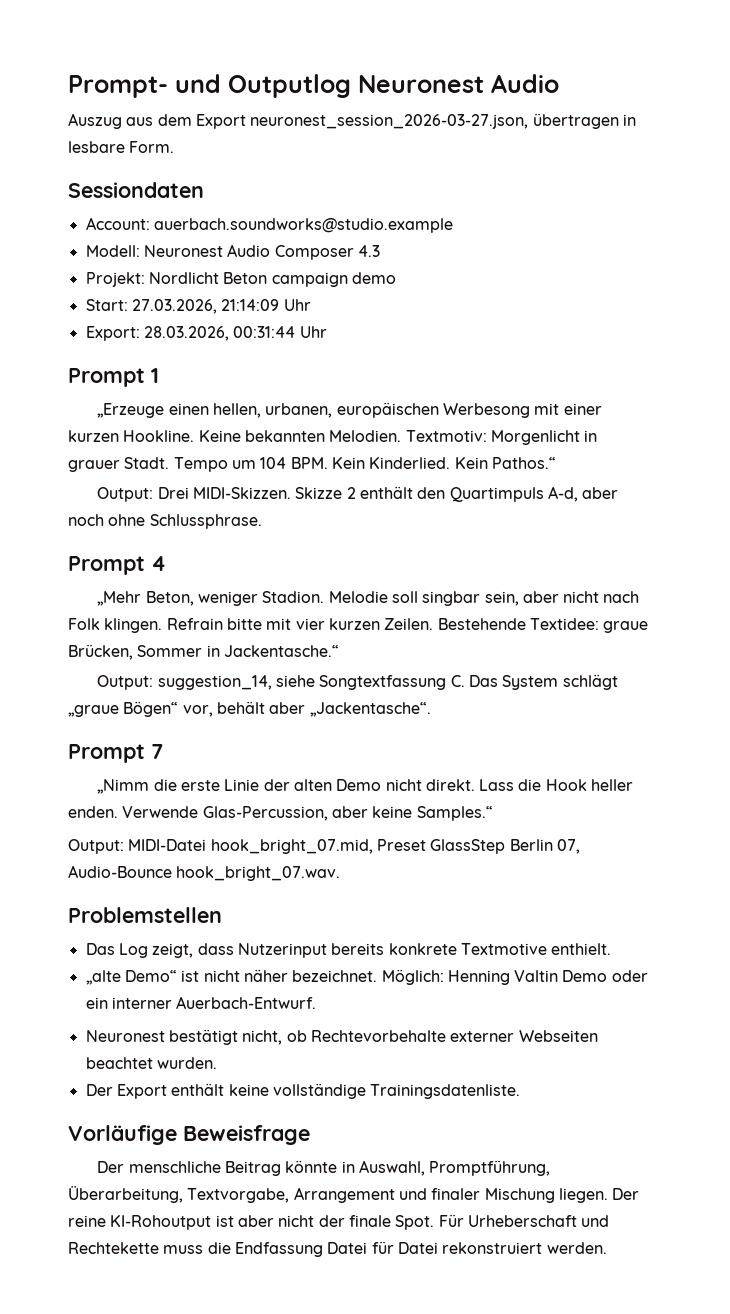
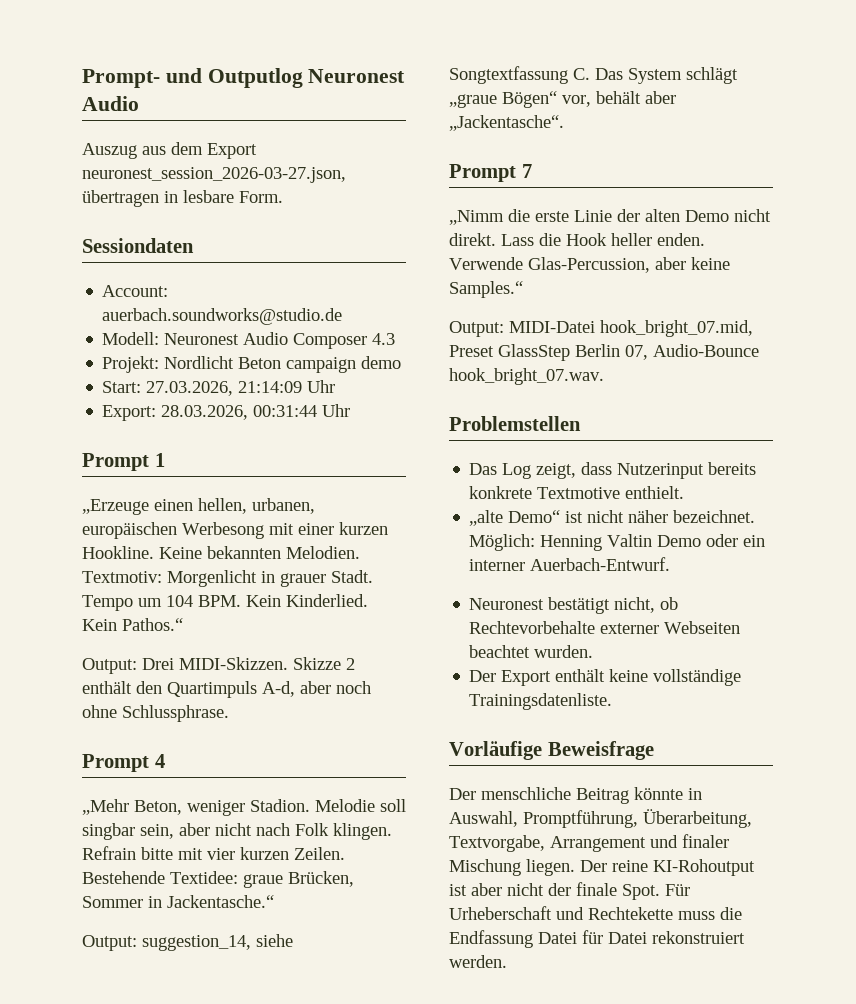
[153,218,453,233] auerbach.soundworks@studio.example -> [102,308,343,325] auerbach.soundworks@studio.de

